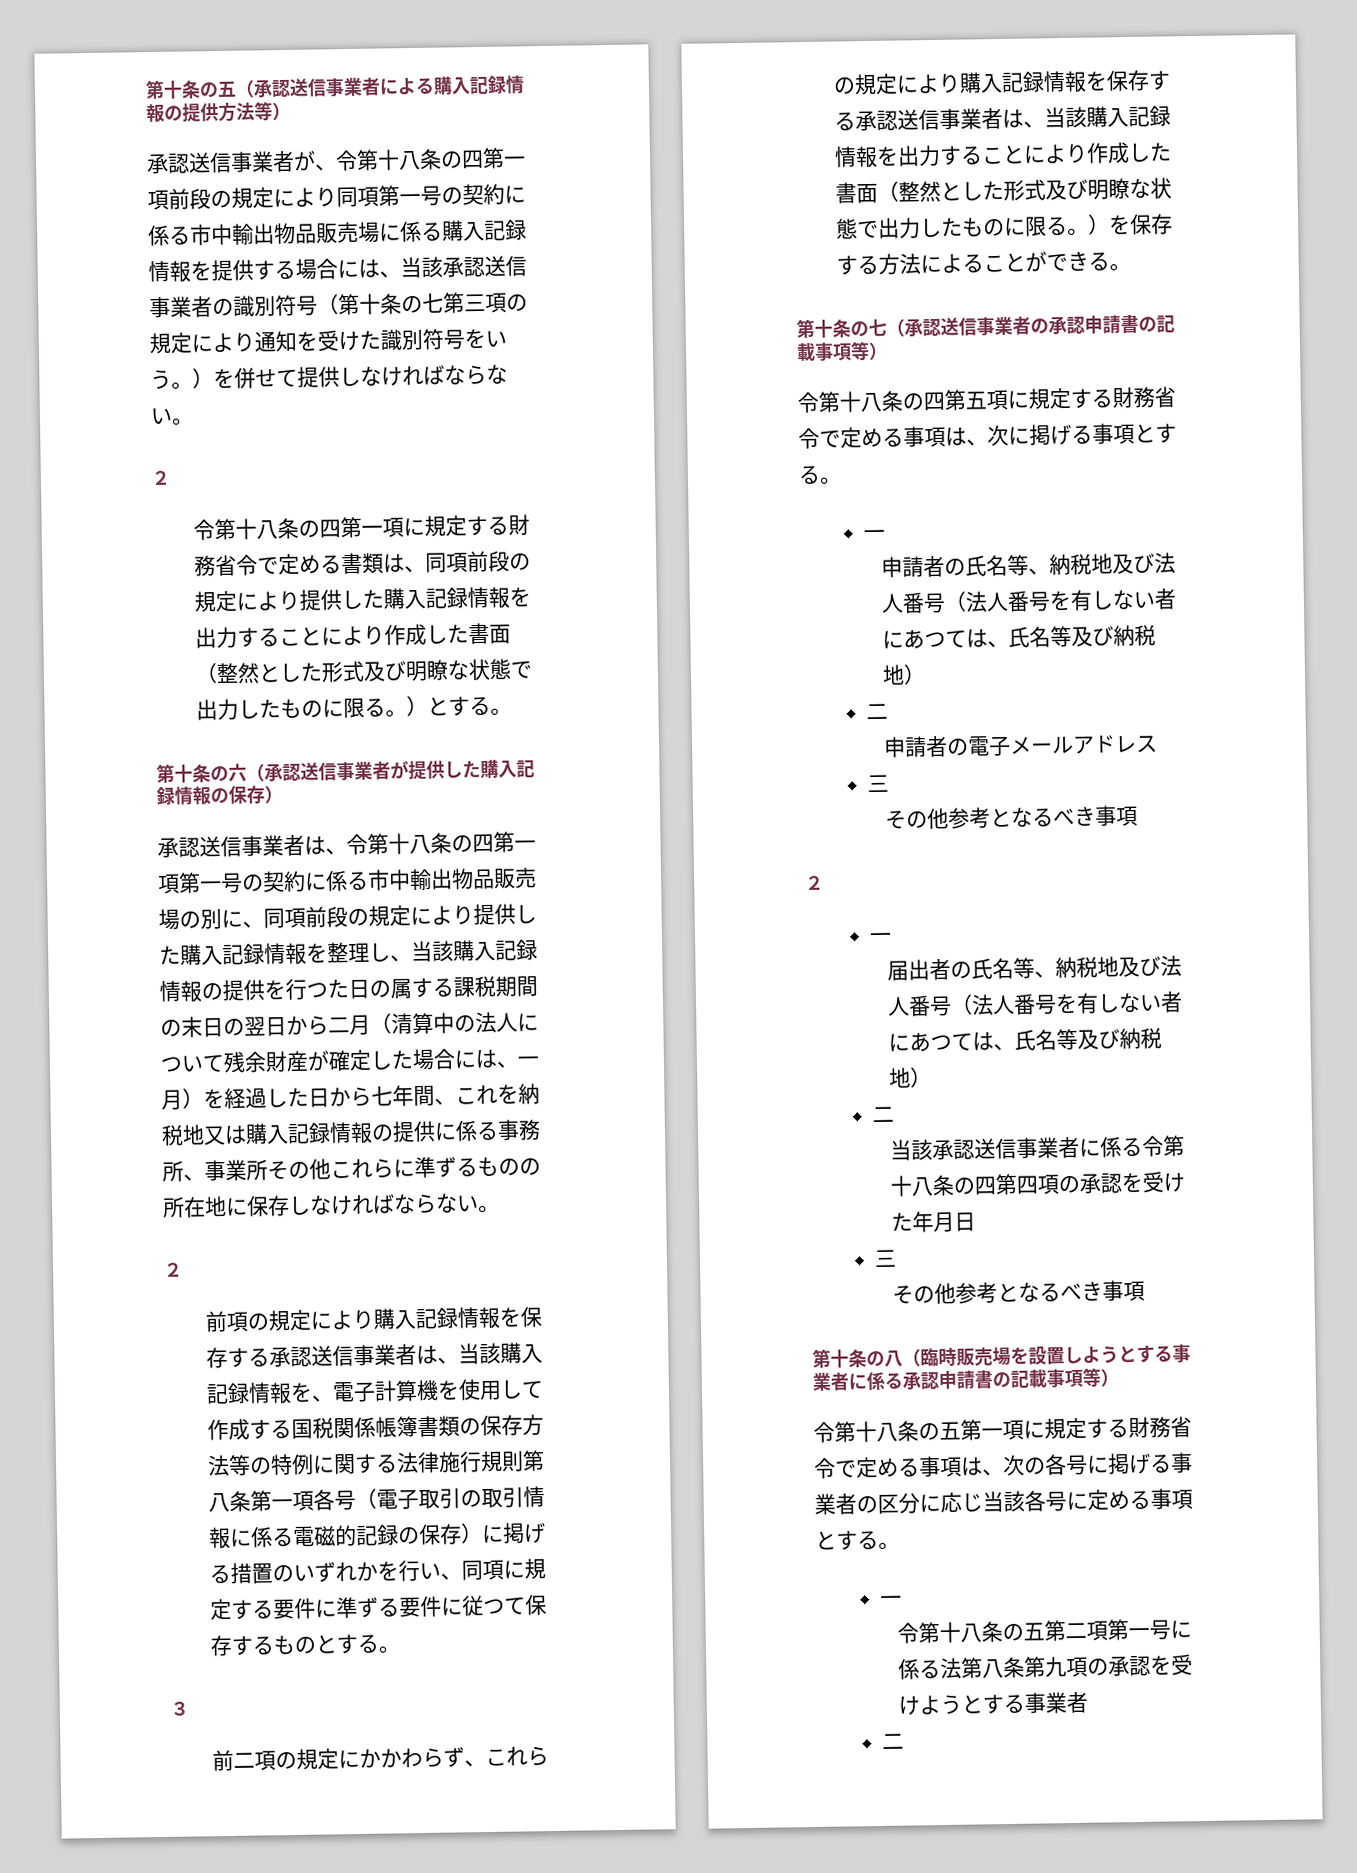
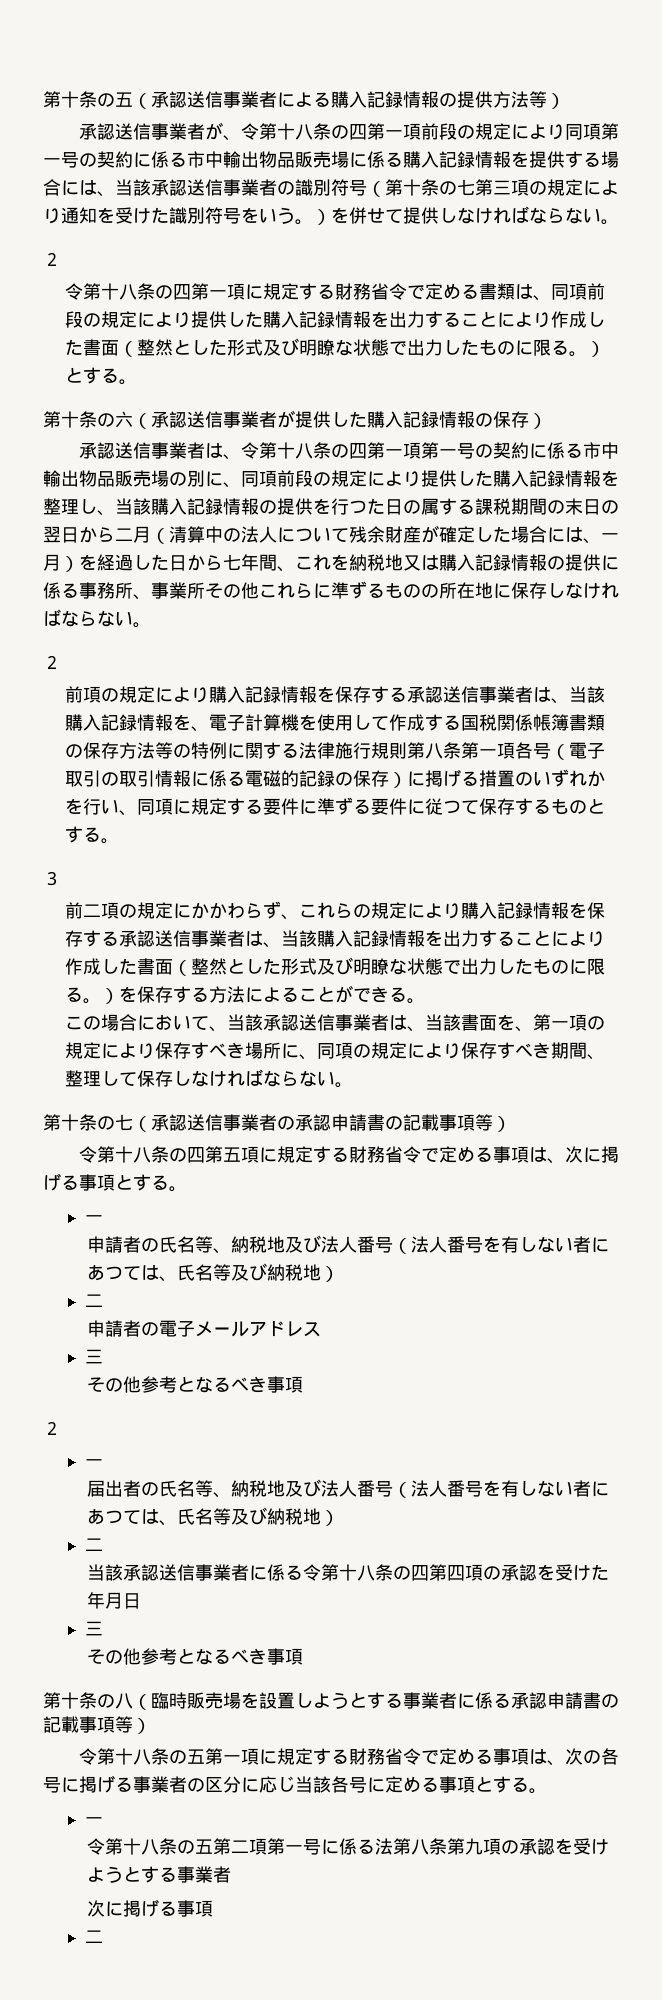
(1131, 267) none -> [64,1014,605,1032] [64,1042,605,1060] [64,1069,353,1088] // この場合において、当該承認送信事業者は、当該書面を、第一項の規定により保存すべき場所に、同項の規定により保存すべき期間、整理して保存しなければならない。
(1089, 1702) none -> [86,1899,213,1917] // 次に掲げる事項

